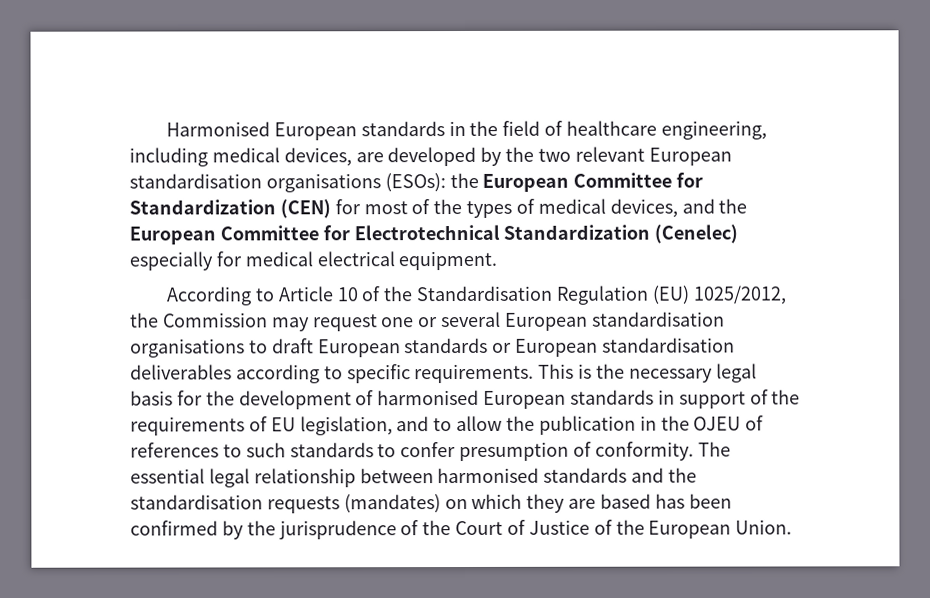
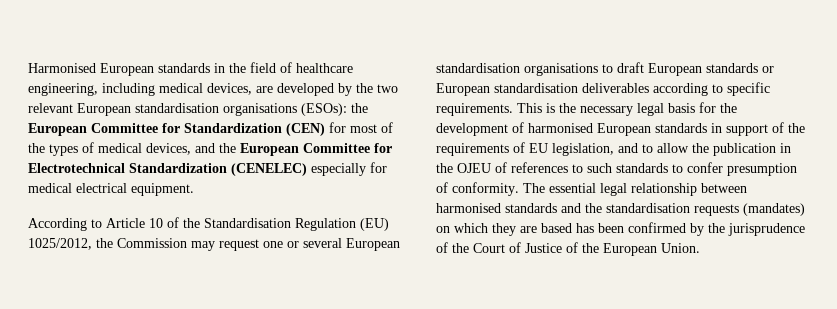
[654,224,739,244] (Cenelec) -> [231,163,307,176] (CENELEC)

